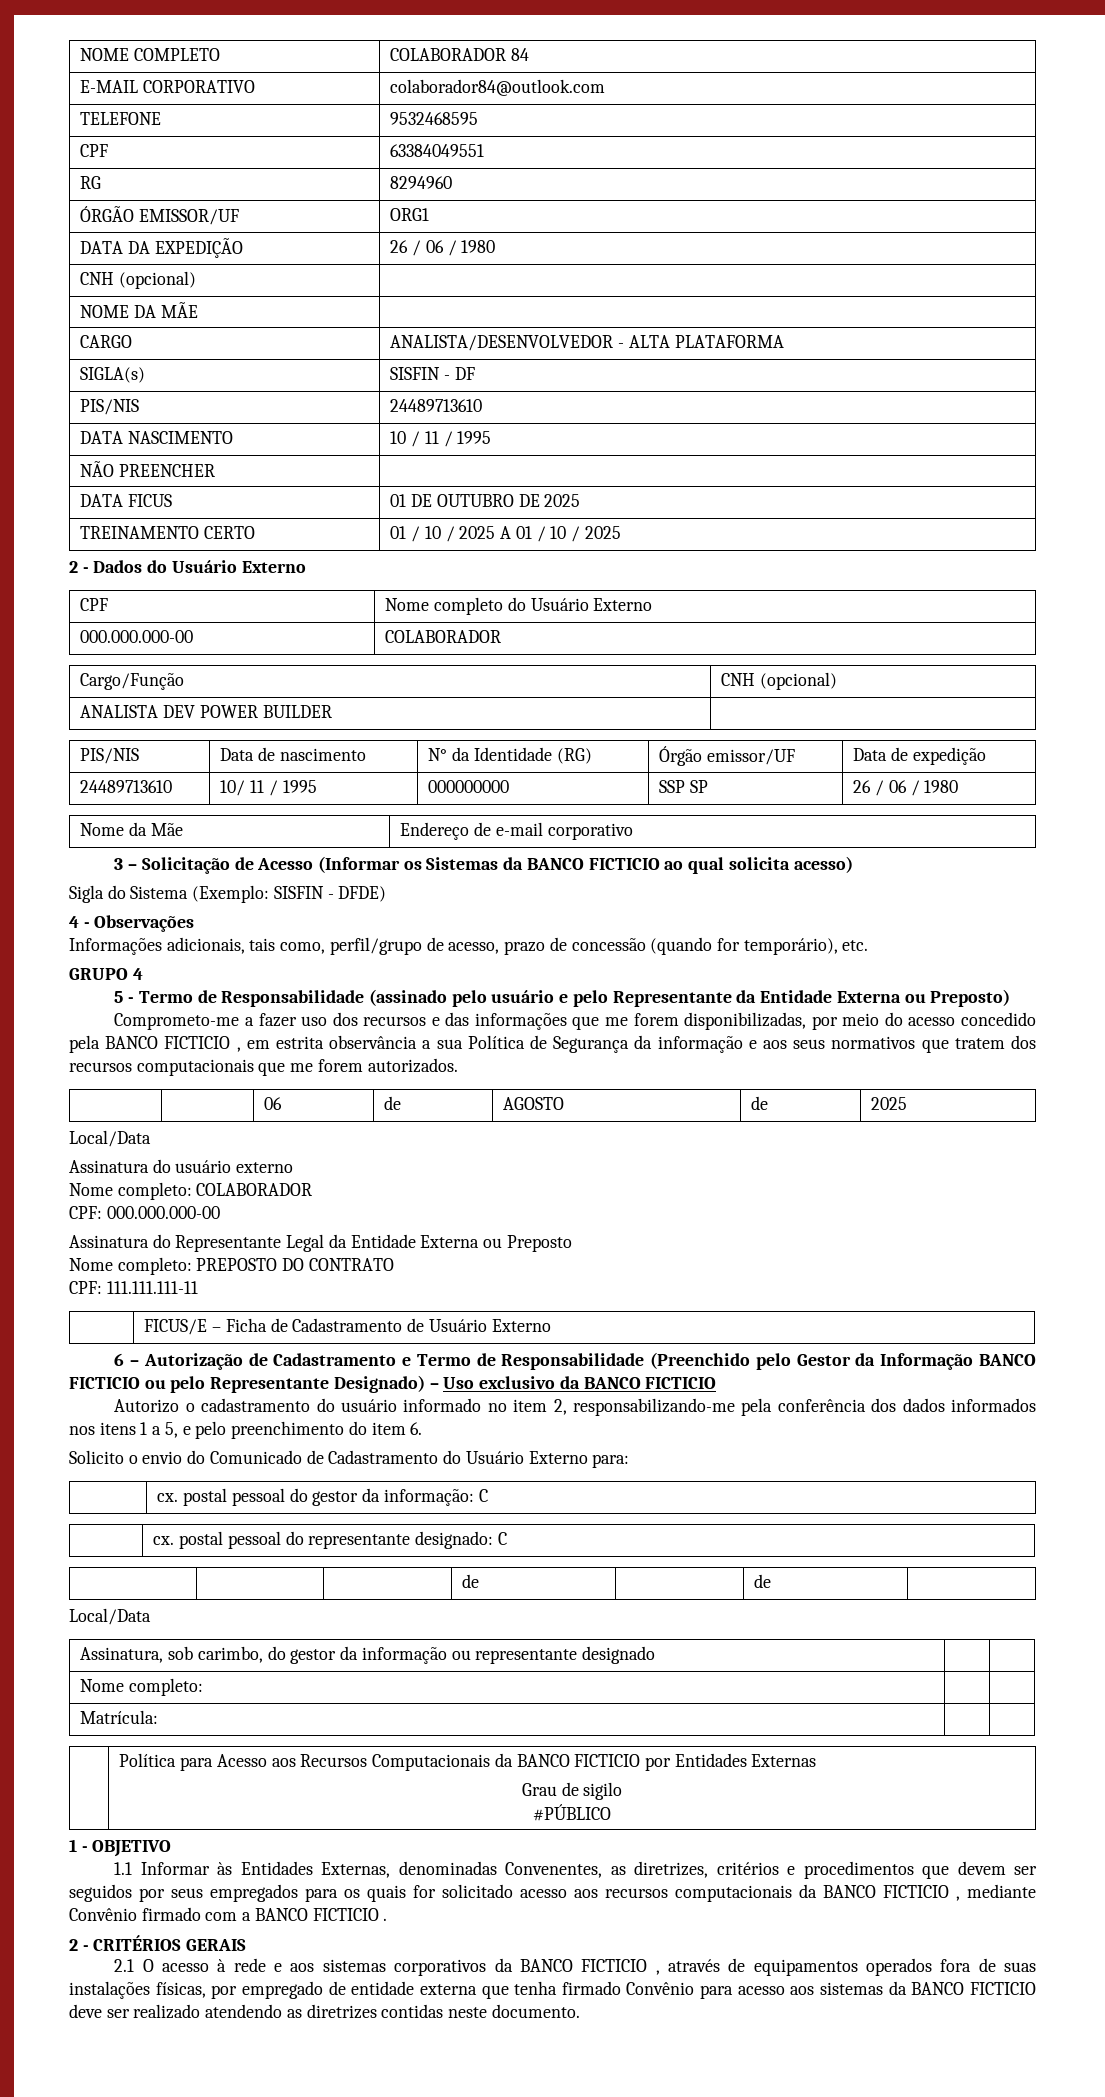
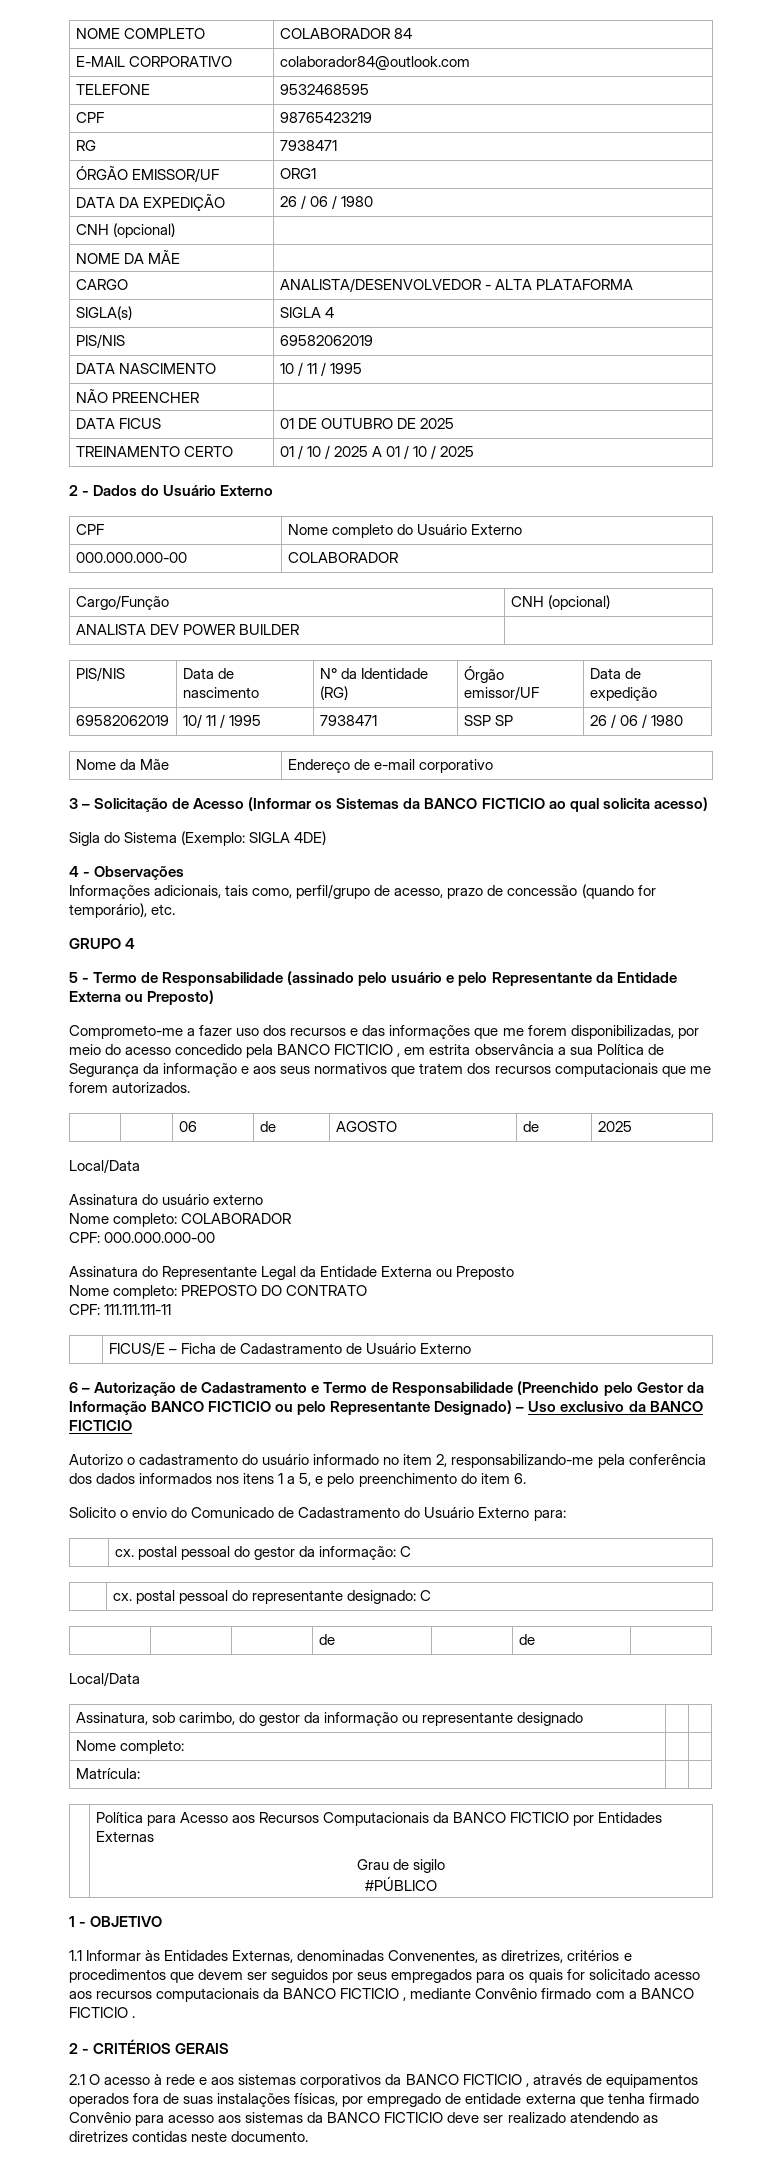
[390,144,485,157] 63384049551 -> [279,112,372,123] 98765423219
[390,176,453,189] 8294960 -> [279,140,337,151] 7938471
[390,367,475,380] [80,399,140,415] [390,399,483,412] SISFIN - DF // PIS/NIS | 24489713610 -> [279,307,334,318] [75,334,125,348] [279,335,373,346] SIGLA 4 // PIS/NIS | 69582062019
[80,780,173,793] 24489713610 -> [75,715,169,726] 69582062019
[428,780,510,793] 000000000 -> [319,715,377,726] 7938471
[273,886,387,902] SISFIN - DFDE) -> [249,831,327,845] SIGLA 4DE)

